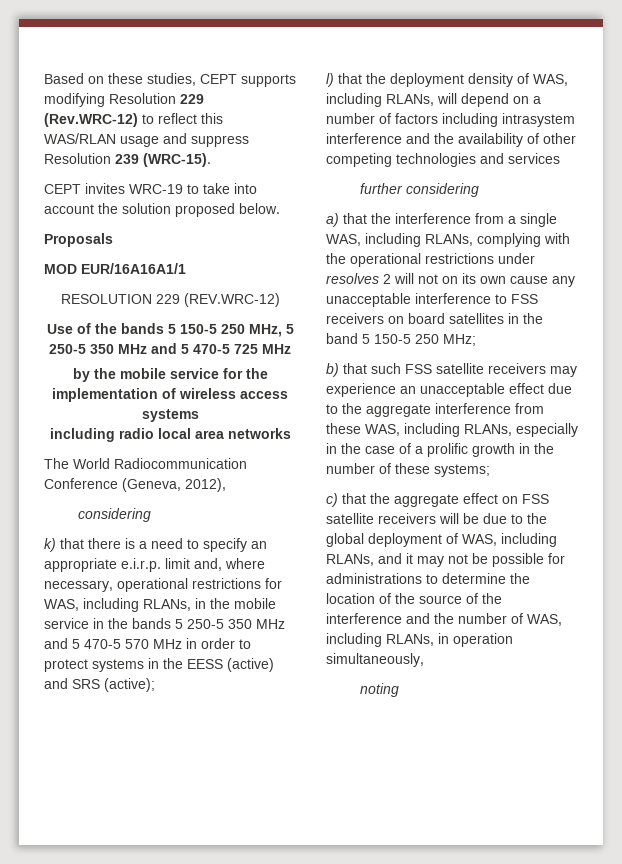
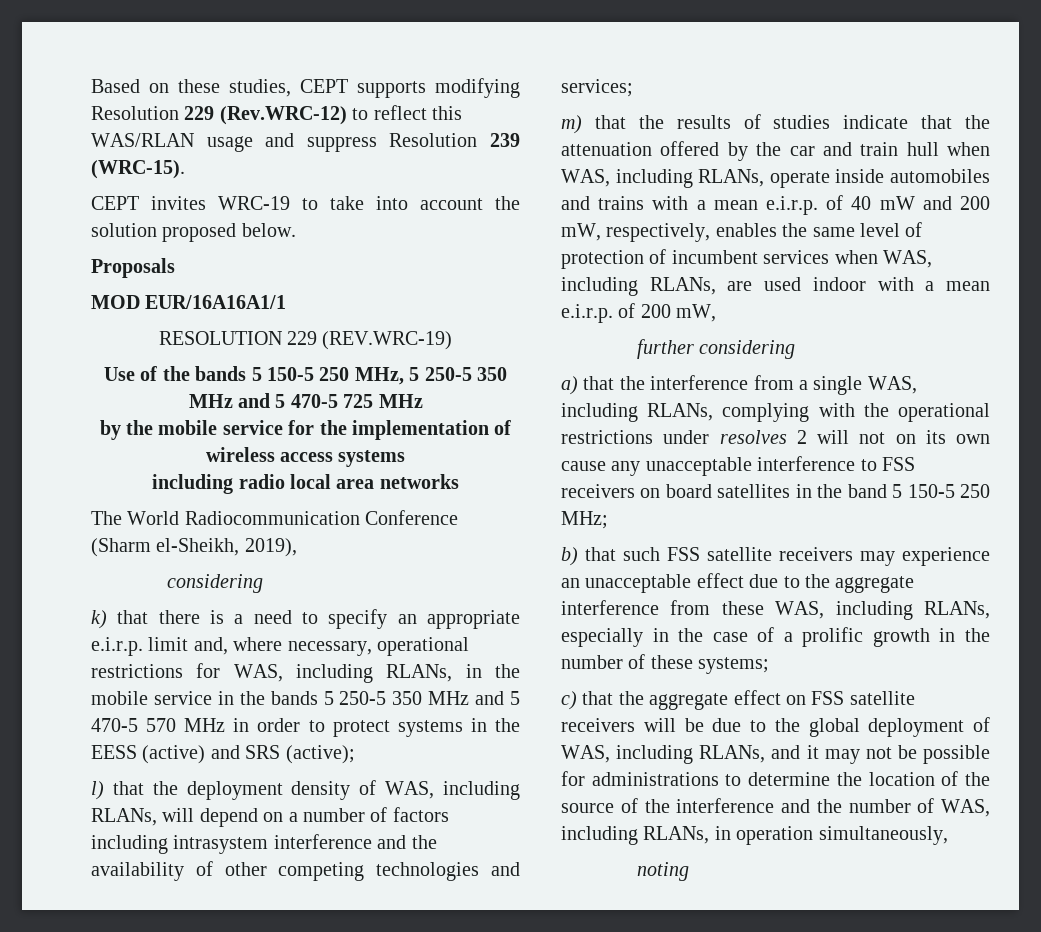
[183,293,280,307] (REV.WRC-12) -> [322,331,453,350] (REV.WRC-19)
[122,478,226,492] (Geneva, 2012), -> [91,538,297,557] (Sharm el-Sheikh, 2019),
[508,153,560,164] services -> [561,79,633,97] [561,114,990,134] [561,141,990,161] [561,169,990,188] [561,195,990,215] [561,222,923,242] [561,249,932,269] [561,277,990,296] [561,303,717,323] services; // m) that the results of studies indicate that the attenuation offered by the car and train hull when WAS, including RLANs, operate inside automobiles and trains with a mean e.i.r.p. of 40 mW and 200 mW, respectively, enables the same level of protection of incumbent services when WAS, including RLANs, are used indoor with a mean e.i.r.p. of 200 mW,

